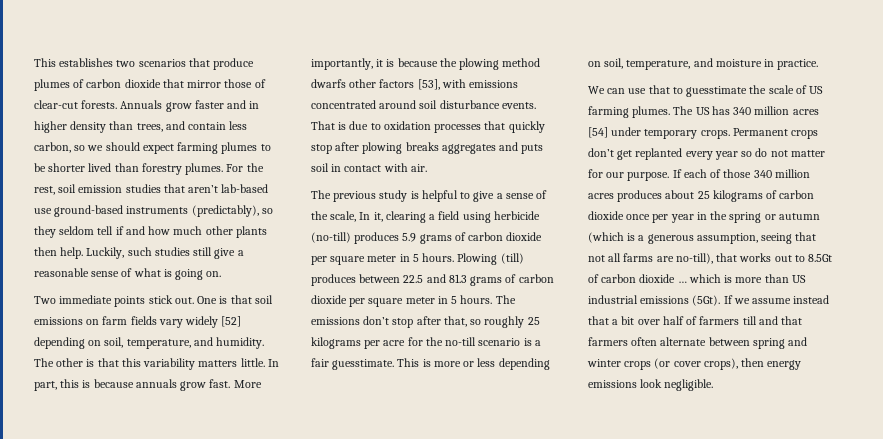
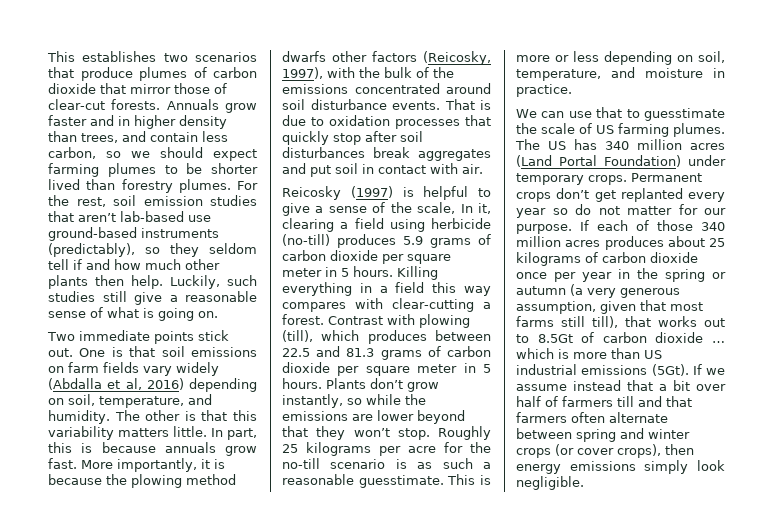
[221,316,242,327] [52] -> [48,378,184,390] (Abdalla et al, 2016)
[417,79,466,90] [53], with -> [423,51,491,65] [282,67,454,79] (Reicosky, 1997), with the bulk of the
[362,142,439,154] plowing breaks -> [400,131,423,142] [282,147,410,158] soil disturbances break
[521,144,544,154] puts -> [310,165,331,177] put
[311,190,408,202] The previous study -> [282,186,393,200] Reicosky (1997)
[457,253,524,265] Plowing (till) -> [397,266,438,280] [282,282,491,296] [282,298,491,312] [282,314,470,328] [282,330,360,342] Killing everything in a field this way compares with clear-cutting a forest. Contrast with plowing (till), which
[495,295,516,304] [311,316,525,328] The emissions don’t stop after that, so roughly -> [326,378,439,392] [282,394,426,408] [282,410,465,424] [282,426,491,440] Plants don’t grow instantly, so while the emissions are lower beyond that they won’t stop. Roughly
[534,340,541,346] [311,358,329,367] a fair -> [417,458,491,469] [282,474,354,485] as such a reasonable
[588,127,608,138] [54] -> [516,155,681,167] (Land Portal Foundation)
[588,232,817,244] [588,253,713,264] (which is a generous assumption, seeing that not all farms are no-till), -> [570,284,680,298] [516,300,703,314] [516,316,618,328] (a very generous assumption, given that most farms still till),
(637, 384) none -> [644,460,689,474] simply

